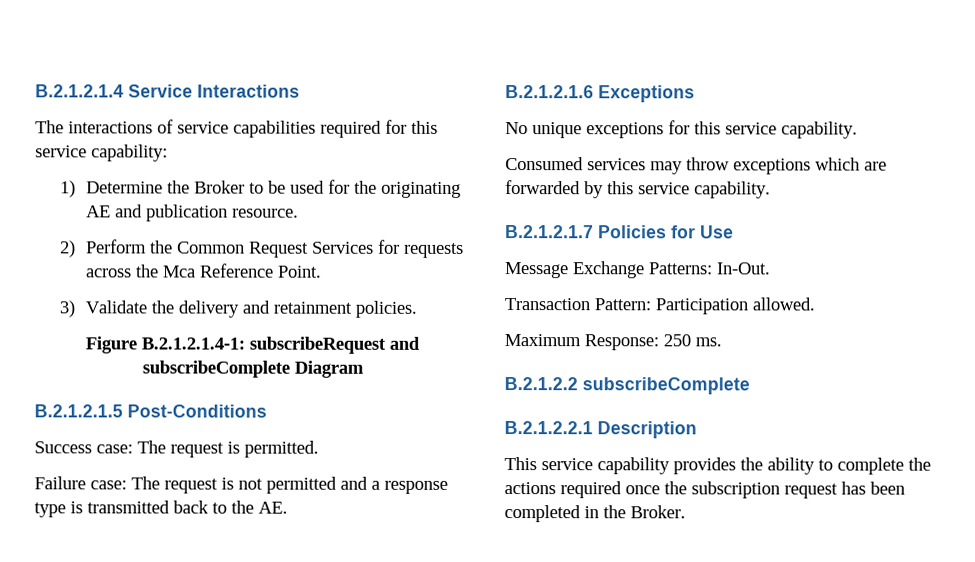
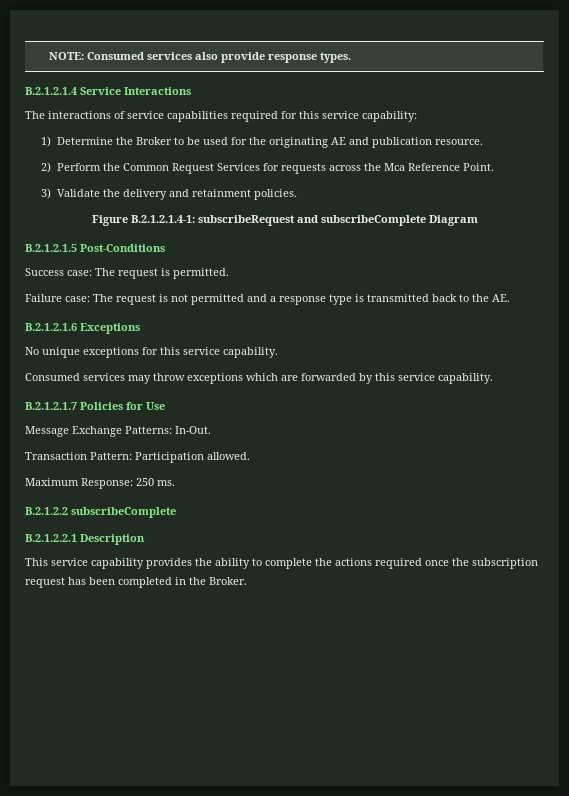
(35, 91) none -> [49,52,352,63] NOTE: Consumed services also provide response types. //

